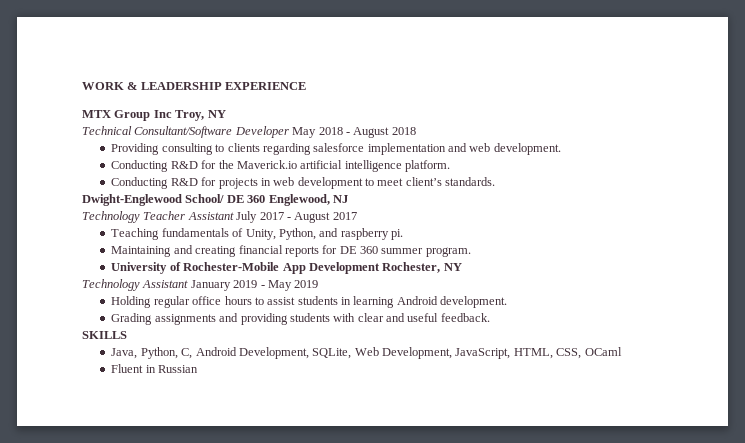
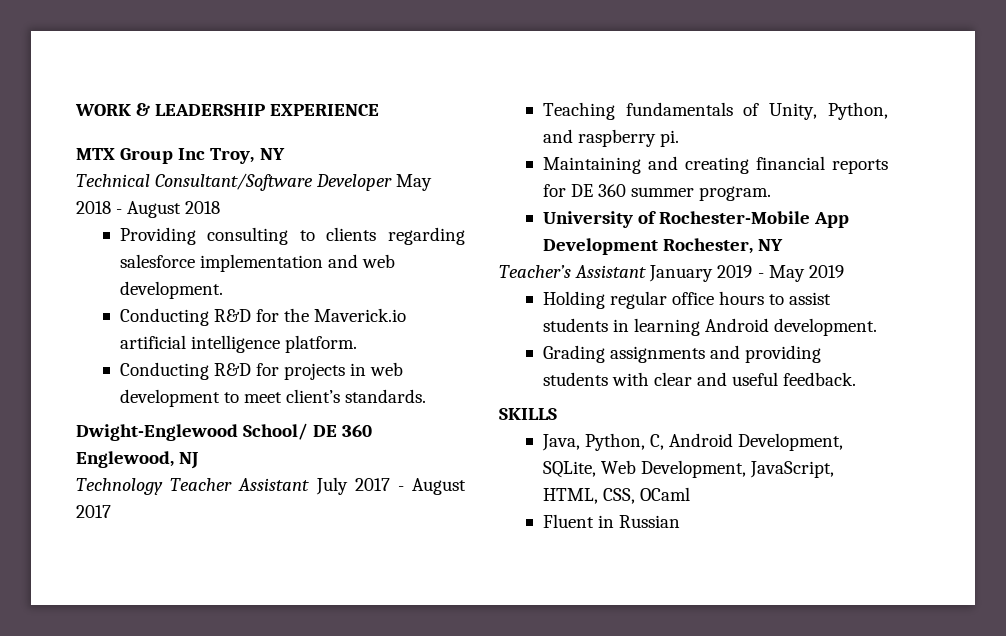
[82,279,140,291] Technology -> [499,265,571,278] Teacher’s

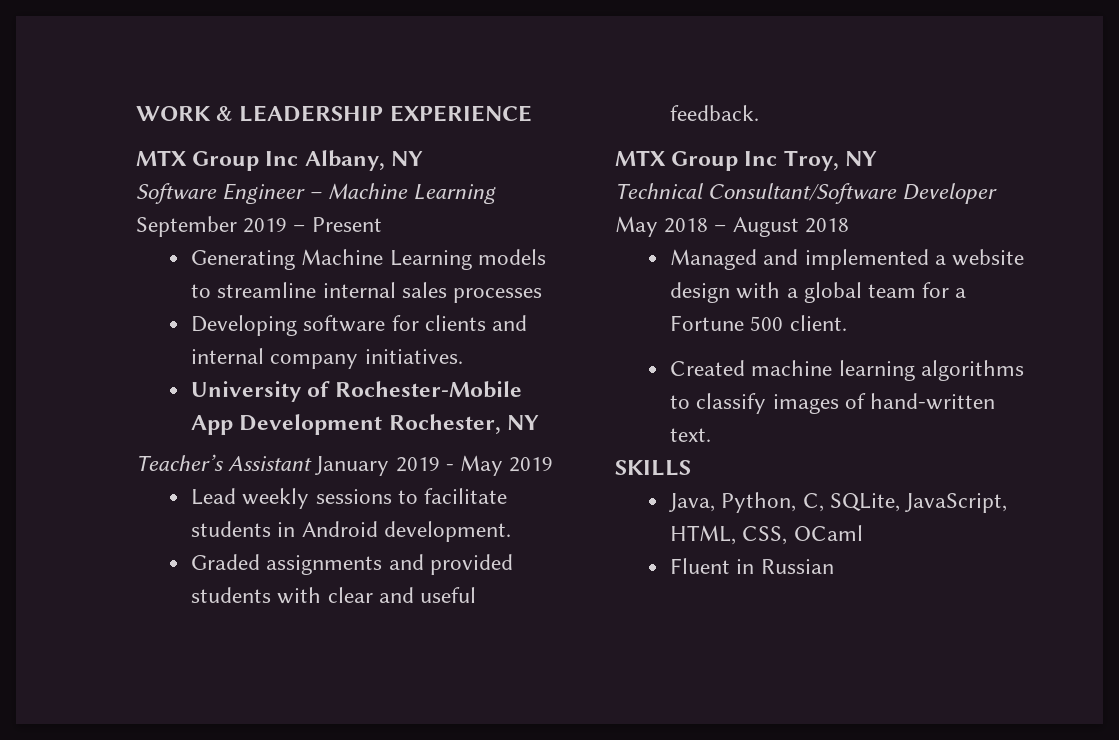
[210,148,285,164] [76,173,433,191] [76,201,221,218] [119,227,466,245] [119,254,396,272] [119,281,223,299] [119,308,407,326] [119,335,358,353] [119,362,404,380] [119,389,427,407] [76,423,373,441] [76,451,200,469] [76,477,467,495] [76,505,111,518] [542,102,888,120] [542,129,680,147] [542,156,888,174] [542,184,772,201] Troy, NY // Technical Consultant/Software Developer May 2018 - August 2018 // Providing consulting to clients regarding salesforce implementation and web development. // Conducting R&D for the Maverick.io artificial intelligence platform. // Conducting R&D for projects in web development to meet client’s standards. // Dwight-Englewood School/ DE 360 Englewood, NJ // Technology Teacher Assistant July 2017 - August 2017 // Teaching fundamentals of Unity, Python, and raspberry pi. // Maintaining and creating financial reports for DE 360 summer program. -> [304,150,423,171] [136,183,496,204] [136,216,382,237] [191,249,546,270] [191,282,542,303] [191,315,527,336] [191,348,463,369] Albany, NY // Software Engineer – Machine Learning September 2019 – Present // Generating Machine Learning models to streamline internal sales processes // Developing software for clients and internal company initiatives.
[542,291,832,309] Holding regular office hours to assist -> [191,488,507,509] Lead weekly sessions to facilitate
[634,318,701,336] learning -> (296, 529) none
[542,345,605,363] Grading -> [191,554,261,570] Graded
[745,345,822,363] providing -> [429,554,513,575] provided
(857, 379) none -> [615,150,877,171] [615,183,998,204] [615,216,849,237] [670,249,1024,270] [670,282,967,303] [670,315,847,331] [670,360,1024,381] [670,393,995,414] [670,428,712,442] // MTX Group Inc Troy, NY // Technical Consultant/Software Developer May 2018 – August 2018 // Managed and implemented a website design with a global team for a Fortune 500 client. // Created machine learning algorithms to classify images of hand-written text.
[669,433,844,451] [542,460,747,478] Android Development, SQLite, Web Development, -> [829,493,900,512] SQLite,

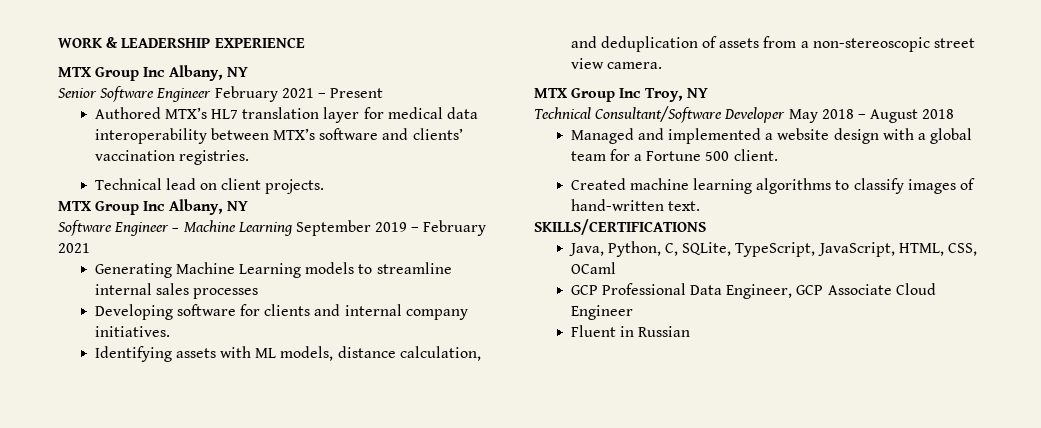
(423, 158) none -> [58,86,384,102] [94,107,479,123] [94,128,463,144] [94,150,249,165] [94,178,325,194] [58,199,248,215] // Senior Software Engineer February 2021 – Present // Authored MTX’s HL7 translation layer for medical data interoperability between MTX’s software and clients’ vaccination registries. // Technical lead on client projects. // MTX Group Inc Albany, NY
[311,217,382,232] Present -> [423,220,487,236] [58,243,90,253] February 2021
[191,381,522,402] [191,414,539,435] [136,454,554,476] [191,488,507,509] [191,521,511,542] [191,554,513,575] [191,587,476,604] [670,105,760,121] University of Rochester-Mobile App Development Rochester, NY // Teacher’s Assistant January 2019 - May 2019 // Lead weekly sessions to facilitate students in Android development. // Graded assignments and provided students with clear and useful feedback. -> [94,346,481,362] [570,36,976,52] [570,58,662,69] Identifying assets with ML models, distance calculation, and deduplication of assets from a non-stereoscopic street view camera.
[615,460,691,476] SKILLS -> [534,219,706,235] SKILLS/CERTIFICATIONS
(900, 502) none -> [735,242,816,257] TypeScript,
(863, 533) none -> [570,283,936,299] [570,305,633,320] // GCP Professional Data Engineer, GCP Associate Cloud Engineer

